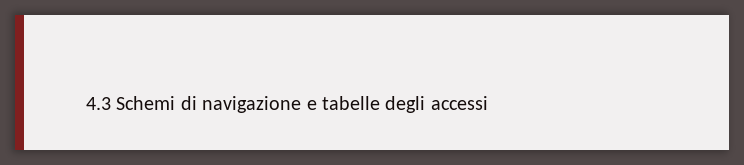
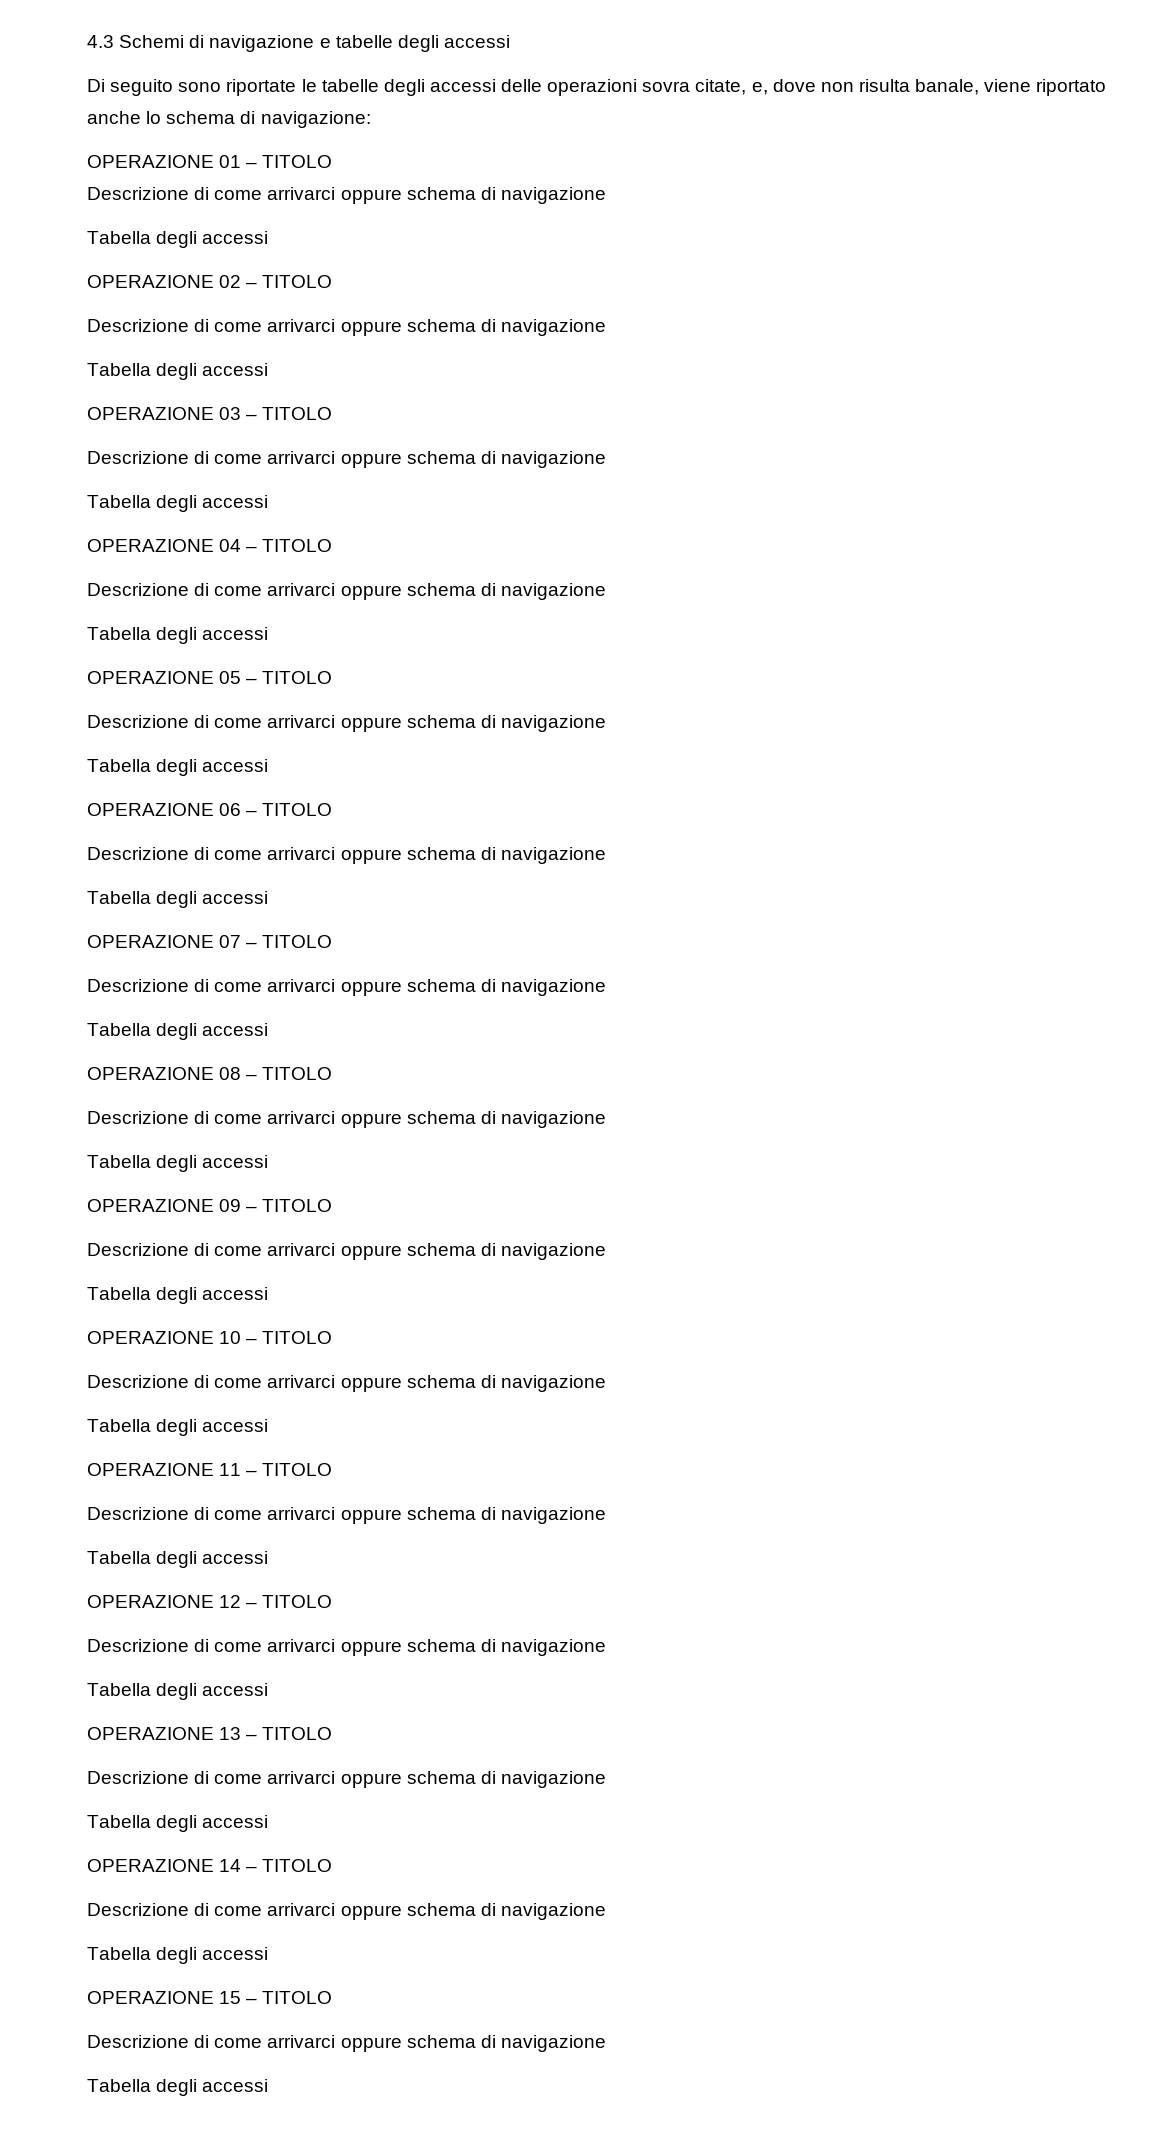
(488, 103) none -> [87,79,1107,96] [87,111,371,128] [87,155,333,168] [87,187,606,204] [87,231,269,248] [87,275,333,288] [87,319,606,336] [87,363,269,380] [87,407,333,420] [87,451,606,468] [87,495,269,512] [87,539,333,552] [87,583,606,600] [87,627,269,644] [87,671,333,684] [87,715,606,732] [87,759,269,776] [87,803,333,816] [87,847,606,864] [87,891,269,908] [87,935,333,948] [87,979,606,996] [87,1023,269,1040] [87,1067,333,1080] [87,1111,606,1128] [87,1155,269,1172] [87,1199,333,1212] [87,1243,606,1260] [87,1287,269,1304] [87,1331,333,1344] [87,1375,606,1392] [87,1419,269,1436] [87,1463,333,1476] [87,1507,606,1524] [87,1551,269,1568] [87,1595,333,1608] [87,1639,606,1656] [87,1683,269,1700] [87,1727,333,1740] [87,1771,606,1788] [87,1815,269,1832] [87,1859,333,1872] [87,1903,606,1920] [87,1947,269,1964] [87,1991,333,2004] [87,2035,606,2052] [87,2079,269,2096] // Di seguito sono riportate le tabelle degli accessi delle operazioni sovra citate, e, dove non risulta banale, viene riportato anche lo schema di navigazione: // OPERAZIONE 01 – TITOLO // Descrizione di come arrivarci oppure schema di navigazione // Tabella degli accessi // OPERAZIONE 02 – TITOLO // Descrizione di come arrivarci oppure schema di navigazione // Tabella degli accessi // OPERAZIONE 03 – TITOLO // Descrizione di come arrivarci oppure schema di navigazione // Tabella degli accessi // OPERAZIONE 04 – TITOLO // Descrizione di come arrivarci oppure schema di navigazione // Tabella degli accessi // OPERAZIONE 05 – TITOLO // Descrizione di come arrivarci oppure schema di navigazione // Tabella degli accessi // OPERAZIONE 06 – TITOLO // Descrizione di come arrivarci oppure schema di navigazione // Tabella degli accessi // OPERAZIONE 07 – TITOLO // Descrizione di come arrivarci oppure schema di navigazione // Tabella degli accessi // OPERAZIONE 08 – TITOLO // Descrizione di come arrivarci oppure schema di navigazione // Tabella degli accessi // OPERAZIONE 09 – TITOLO // Descrizione di come arrivarci oppure schema di navigazione // Tabella degli accessi // OPERAZIONE 10 – TITOLO // Descrizione di come arrivarci oppure schema di navigazione // Tabella degli accessi // OPERAZIONE 11 – TITOLO // Descrizione di come arrivarci oppure schema di navigazione // Tabella degli accessi // OPERAZIONE 12 – TITOLO // Descrizione di come arrivarci oppure schema di navigazione // Tabella degli accessi // OPERAZIONE 13 – TITOLO // Descrizione di come arrivarci oppure schema di navigazione // Tabella degli accessi // OPERAZIONE 14 – TITOLO // Descrizione di come arrivarci oppure schema di navigazione // Tabella degli accessi // OPERAZIONE 15 – TITOLO // Descrizione di come arrivarci oppure schema di navigazione // Tabella degli accessi

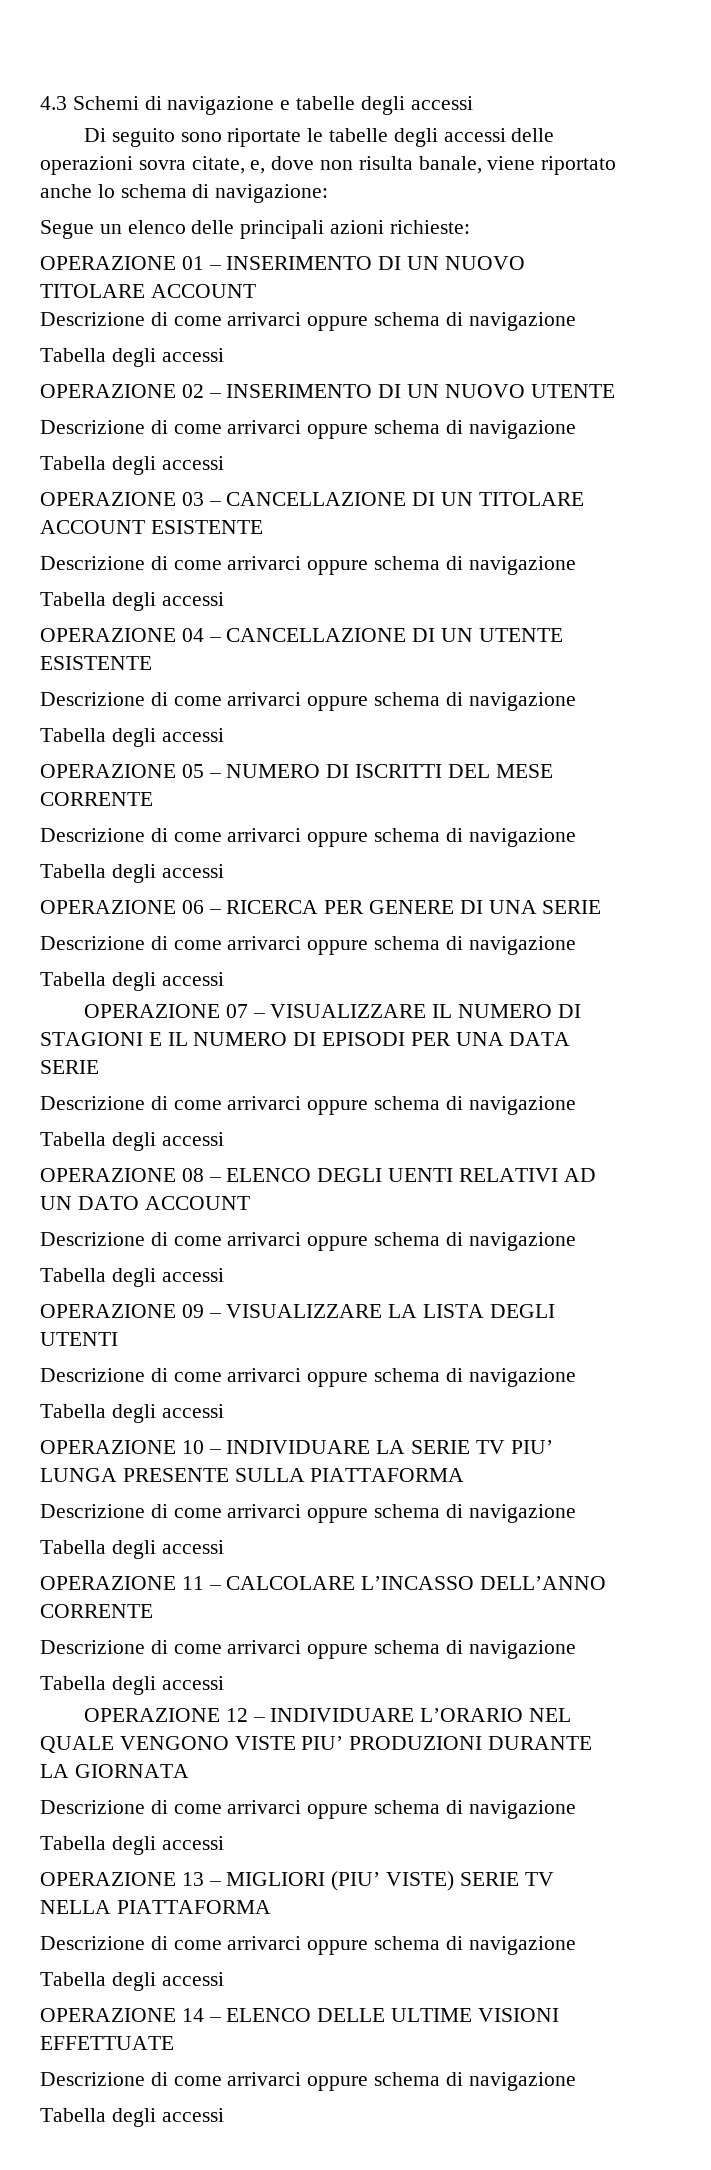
[87,155,333,168] OPERAZIONE 01 – TITOLO -> [40,220,470,239] [40,256,525,270] [40,284,256,298] Segue un elenco delle principali azioni richieste: // OPERAZIONE 01 – INSERIMENTO DI UN NUOVO TITOLARE ACCOUNT
[262,275,333,288] TITOLO -> [226,384,615,398] INSERIMENTO DI UN NUOVO UTENTE
[262,407,333,420] TITOLO -> [226,492,584,506] [40,520,263,534] CANCELLAZIONE DI UN TITOLARE ACCOUNT ESISTENTE
[262,539,333,552] TITOLO -> [226,628,563,642] [40,656,152,670] CANCELLAZIONE DI UN UTENTE ESISTENTE
[262,671,333,684] TITOLO -> [226,764,553,778] [40,792,153,806] NUMERO DI ISCRITTI DEL MESE CORRENTE
[262,803,333,816] TITOLO -> [226,900,602,914] RICERCA PER GENERE DI UNA SERIE
[262,935,333,948] TITOLO -> [270,1004,581,1018] [40,1032,571,1046] [40,1060,99,1074] VISUALIZZARE IL NUMERO DI STAGIONI E IL NUMERO DI EPISODI PER UNA DATA SERIE
[262,1067,333,1080] TITOLO -> [226,1168,596,1182] [40,1196,250,1210] ELENCO DEGLI UENTI RELATIVI AD UN DATO ACCOUNT
[262,1199,333,1212] TITOLO -> [226,1304,555,1318] [40,1332,118,1346] VISUALIZZARE LA LISTA DEGLI UTENTI
[262,1331,333,1344] TITOLO -> [226,1440,553,1454] [40,1468,465,1482] INDIVIDUARE LA SERIE TV PIU’ LUNGA PRESENTE SULLA PIATTAFORMA
[262,1463,333,1476] TITOLO -> [226,1576,607,1590] [40,1604,153,1618] CALCOLARE L’INCASSO DELL’ANNO CORRENTE
[262,1595,333,1608] TITOLO -> [270,1708,572,1722] [40,1736,593,1753] [40,1764,189,1778] INDIVIDUARE L’ORARIO NEL QUALE VENGONO VISTE PIU’ PRODUZIONI DURANTE LA GIORNATA
[262,1727,333,1740] TITOLO -> [226,1871,554,1891] [40,1900,271,1914] MIGLIORI (PIU’ VISTE) SERIE TV NELLA PIATTAFORMA
[262,1859,333,1872] TITOLO -> [226,2008,559,2022] [40,2036,174,2050] ELENCO DELLE ULTIME VISIONI EFFETTUATE
[87,1991,333,2004] [87,2035,606,2052] [87,2079,269,2096] // OPERAZIONE 15 – TITOLO // Descrizione di come arrivarci oppure schema di navigazione // Tabella degli accessi -> (224, 2115) none

